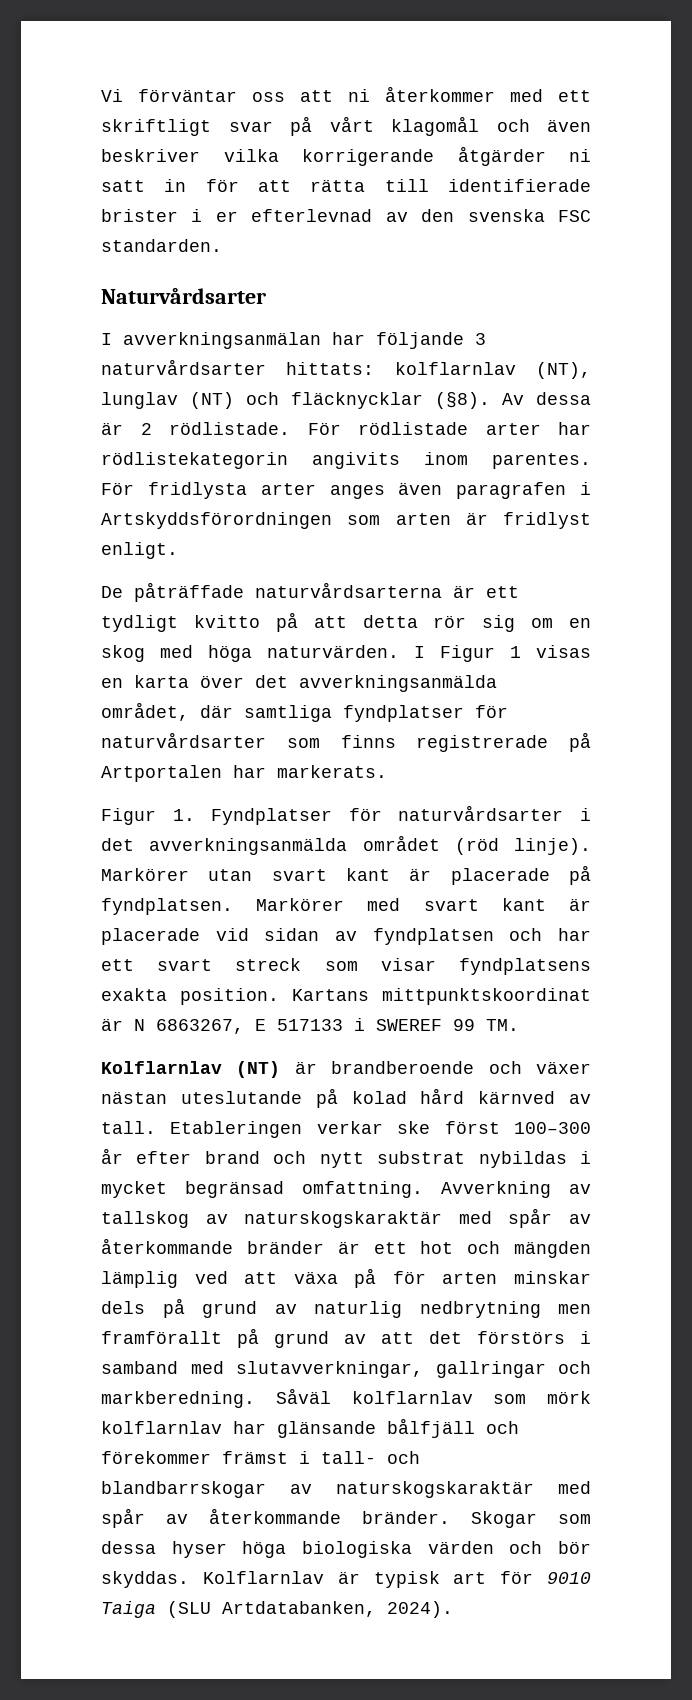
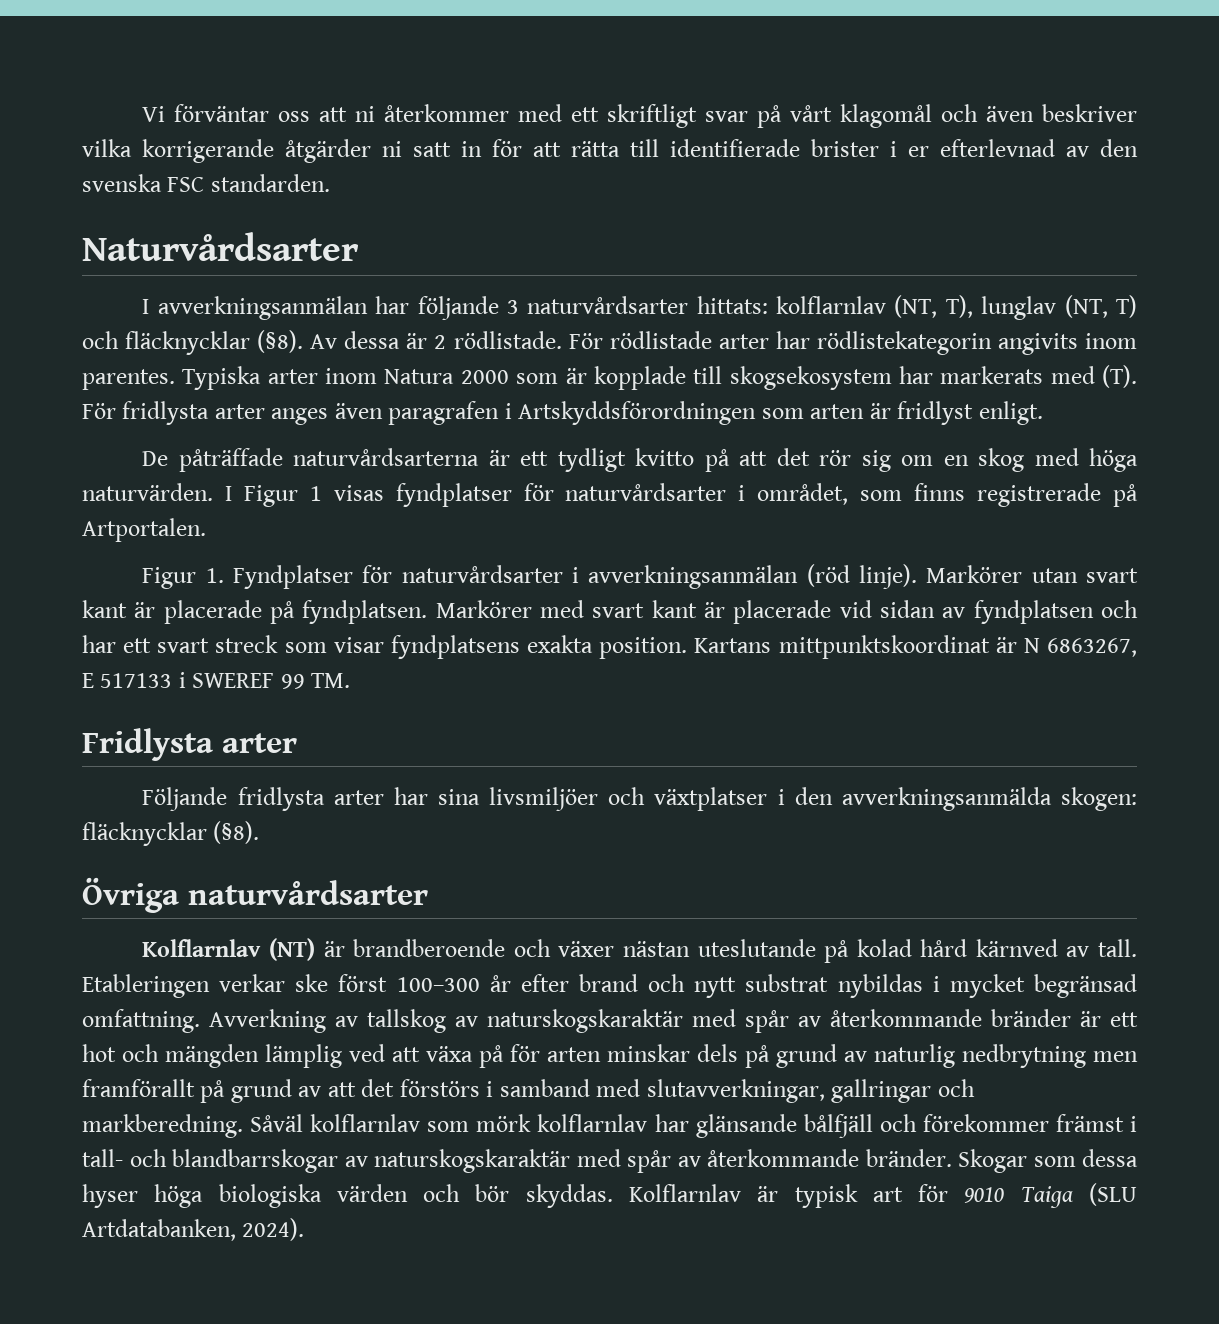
[536,362,591,379] [101,392,234,409] (NT), lunglav (NT) -> [894,295,1137,320] (NT, T), lunglav (NT, T)
(591, 461) none -> [182,365,1137,390] Typiska arter inom Natura 2000 som är kopplade till skogsekosystem har markerats med (T).
[362,615,418,628] detta -> [776,448,810,466] det
[101,675,497,692] [101,702,332,722] en karta över det avverkningsanmälda området, där samtliga -> (384, 493) none
(266, 740) none -> [738,483,849,505] i området,
[101,765,387,782] Artportalen har markerats. -> [82,518,206,542] Artportalen.
[101,835,440,855] det avverkningsanmälda området -> [588,565,799,589] avverkningsanmälan
(519, 1025) none -> [82,728,297,761] [142,787,1138,811] [82,821,260,846] [82,877,428,913] // Fridlysta arter // Följande fridlysta arter har sina livsmiljöer och växtplatser i den avverkningsanmälda skogen: fläcknycklar (§8). // Övriga naturvårdsarter

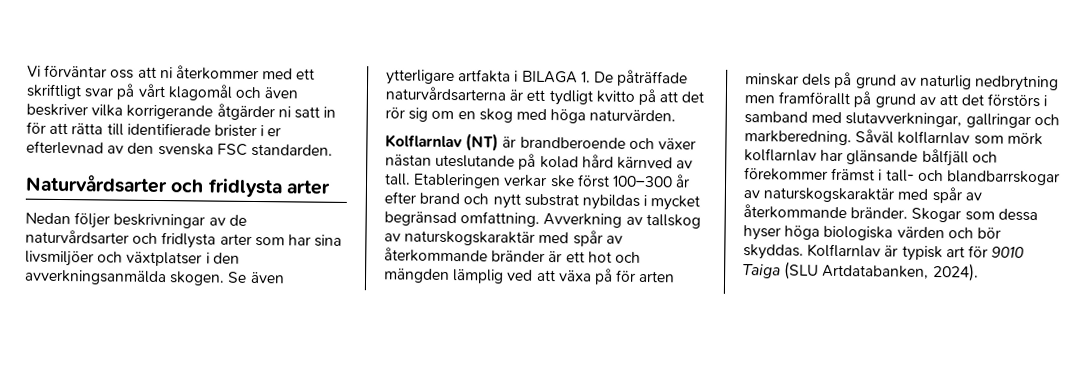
[142,295,1137,320] [82,330,1137,355] [82,365,1137,390] [82,401,1043,425] // I avverkningsanmälan har följande 3 naturvårdsarter hittats: kolflarnlav (NT, T), lunglav (NT, T) och fläcknycklar (§8). Av dessa är 2 rödlistade. För rödlistade arter har rödlistekategorin angivits inom parentes. Typiska arter inom Natura 2000 som är kopplade till skogsekosystem har markerats med (T). För fridlysta arter anges även paragrafen i Artskyddsförordningen som arten är fridlyst enligt. // -> [170,178,331,198] [25,212,247,229] [25,229,343,249] [25,250,240,267] [24,269,285,286] [386,69,591,86] och fridlysta arter // Nedan följer beskrivningar av de naturvårdsarter och fridlysta arter som har sina livsmiljöer och växtplatser i den avverkningsanmälda skogen. Se även ytterligare artfakta i BILAGA 1.
[224,483,1138,507] [82,518,206,542] [142,564,1138,589] [82,600,1139,624] [82,635,1138,659] [82,672,351,689] [82,728,297,761] [142,787,1138,811] [82,821,260,846] [82,877,428,913] I Figur 1 visas fyndplatser för naturvårdsarter i området, som finns registrerade på Artportalen. // Figur 1. Fyndplatser för naturvårdsarter i avverkningsanmälan (röd linje). Markörer utan svart kant är placerade på fyndplatsen. Markörer med svart kant är placerade vid sidan av fyndplatsen och har ett svart streck som visar fyndplatsens exakta position. Kartans mittpunktskoordinat är N 6863267, E 517133 i SWEREF 99 TM. // Fridlysta arter // Följande fridlysta arter har sina livsmiljöer och växtplatser i den avverkningsanmälda skogen: fläcknycklar (§8). // Övriga naturvårdsarter -> (677, 115) none

